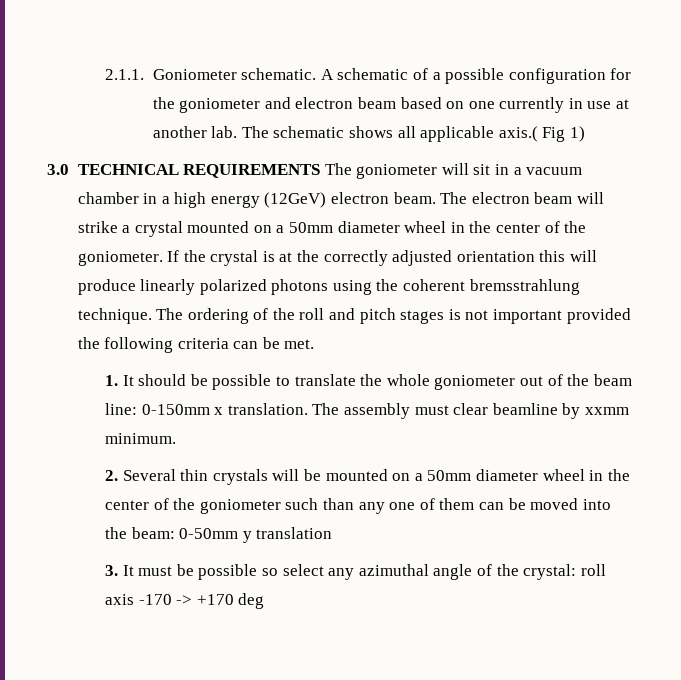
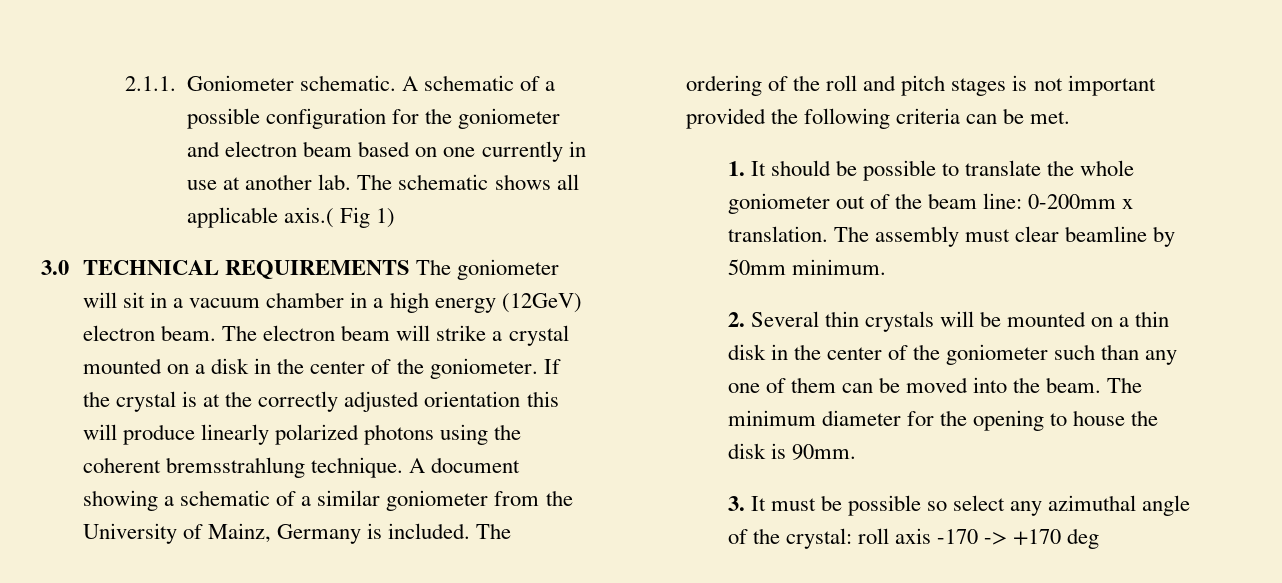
[289,221,447,233] 50mm diameter wheel -> [211,358,250,374] disk
(152, 316) none -> [409,457,521,473] [82,490,573,511] [82,523,471,544] A document showing a schematic of a similar goniometer from the University of Mainz, Germany is included.
[141,404,210,415] 0-150mm -> [1028,194,1117,209] 0-200mm
[584,407,629,415] xxmm -> [727,259,786,275] 50mm
[427,469,585,481] 50mm diameter wheel -> [1135,311,1170,327] [727,344,766,360] thin disk
[131,527,333,543] beam: 0-50mm y translation -> [1046,377,1143,393] [727,410,1159,431] [727,443,856,460] beam. The minimum diameter for the opening to house the disk is 90mm.

